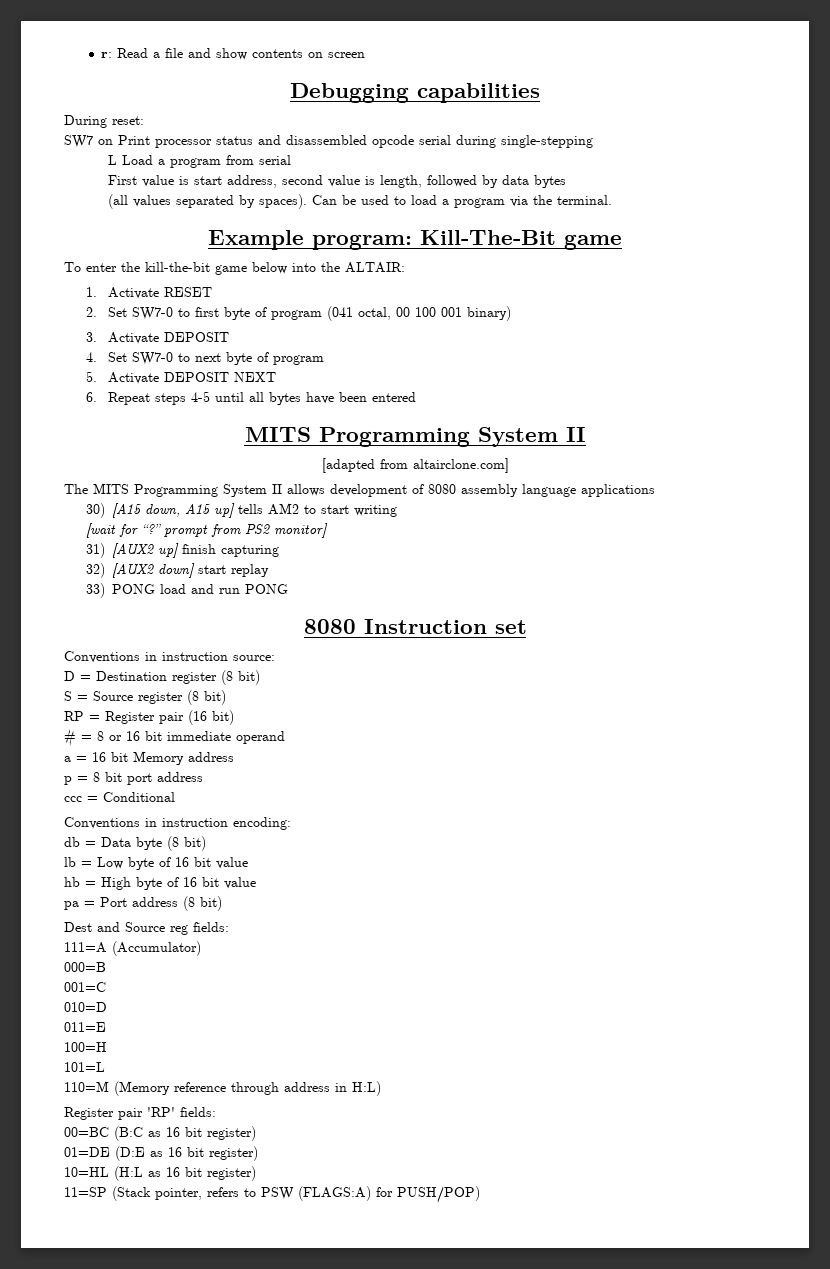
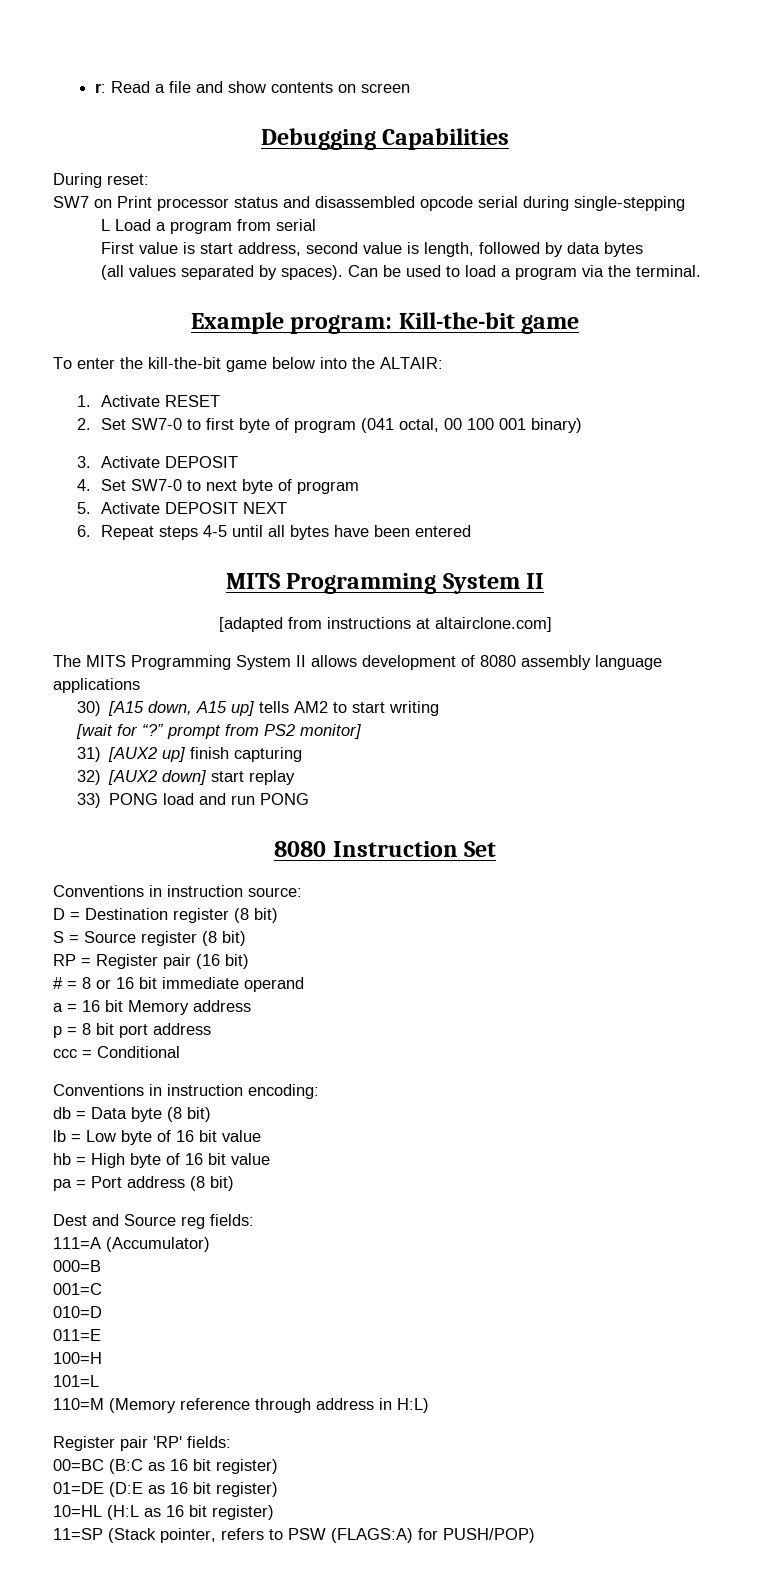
[417,83,540,103] capabilities -> [382,128,510,150] Capabilities
[420,230,556,245] Kill-The-Bit -> [398,312,515,329] Kill-the-bit
(408, 464) none -> [326,617,430,629] instructions at
[494,620,527,634] set -> [463,841,496,857] Set

